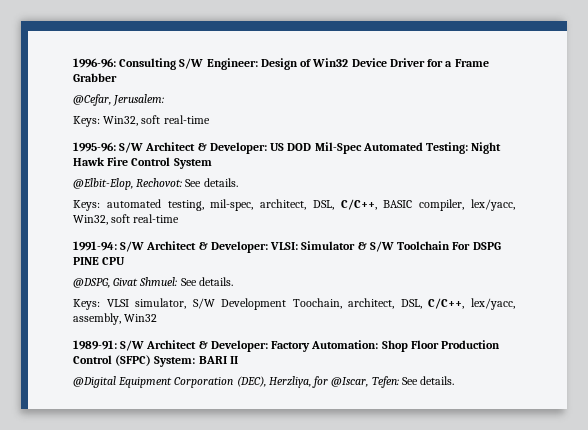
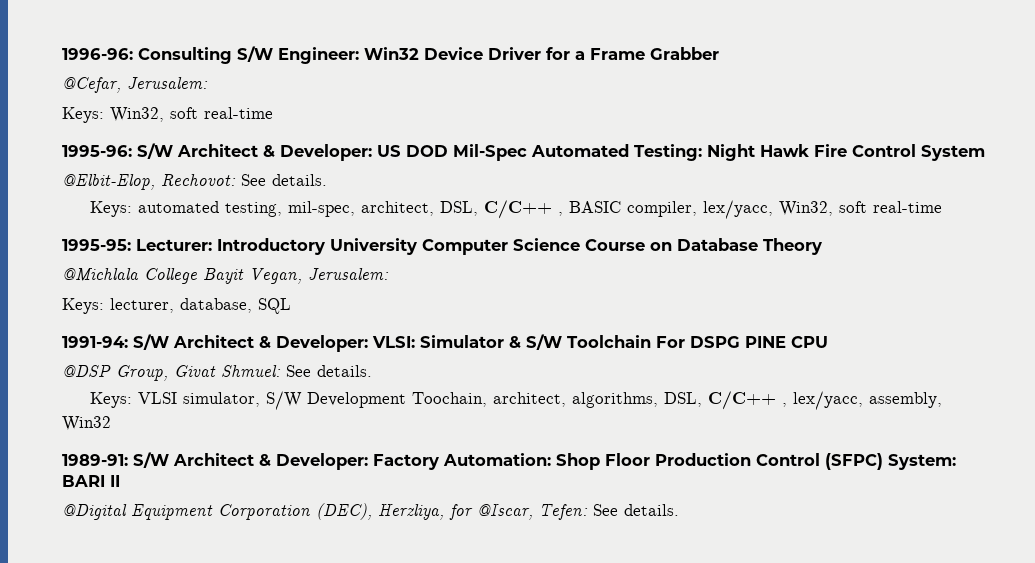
[260,58,312,70] Design of -> (359, 55) none
[340,199,377,210] C/C++, -> [484,200,564,219] C/C++ ,
(180, 218) none -> [62,238,822,255] [62,268,389,284] [62,298,291,314] // 1995-95: Lecturer: Introductory University Computer Science Course on Database Theory // @Michlala College Bayit Vegan, Jerusalem: // Keys: lecturer, database, SQL
[73,278,110,288] @DSPG, -> [62,365,168,381] @DSP Group,
[400,298,465,309] DSL, C/C++, -> [572,391,788,410] algorithms, DSL, C/C++ ,

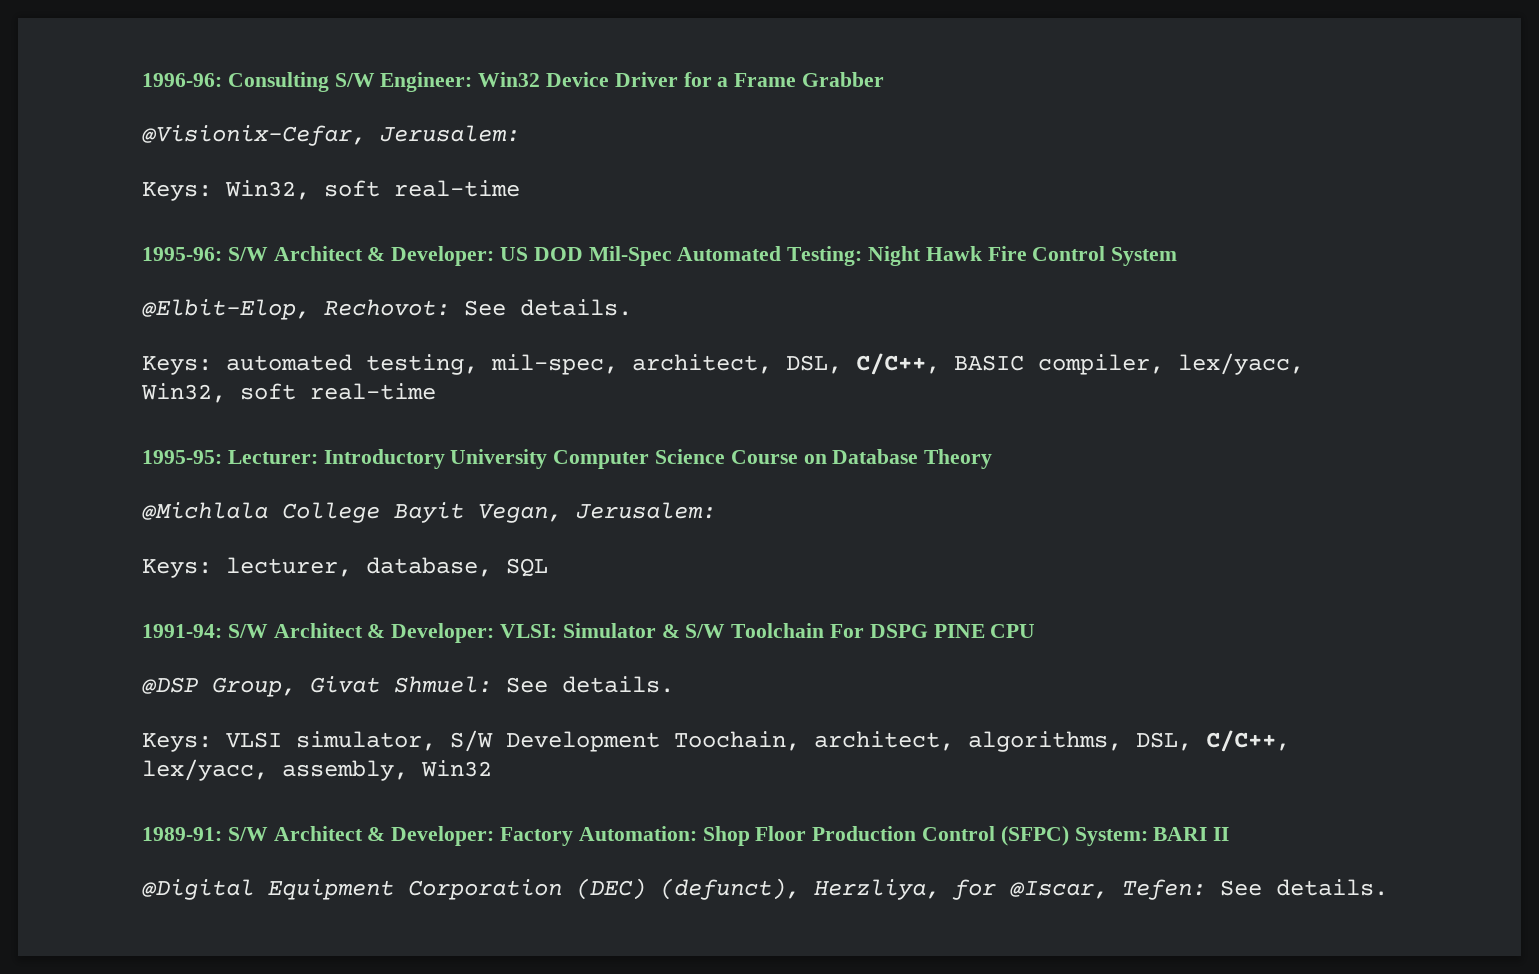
[62,77,121,93] @Cefar, -> [142,125,366,146] @Visionix-Cefar,
[484,200,564,219] C/C++ , -> [856,353,940,375] C/C++,
[708,391,788,410] C/C++ , -> [1206,730,1290,752] C/C++,
[316,503,372,520] (DEC), -> [576,878,800,900] (DEC) (defunct),

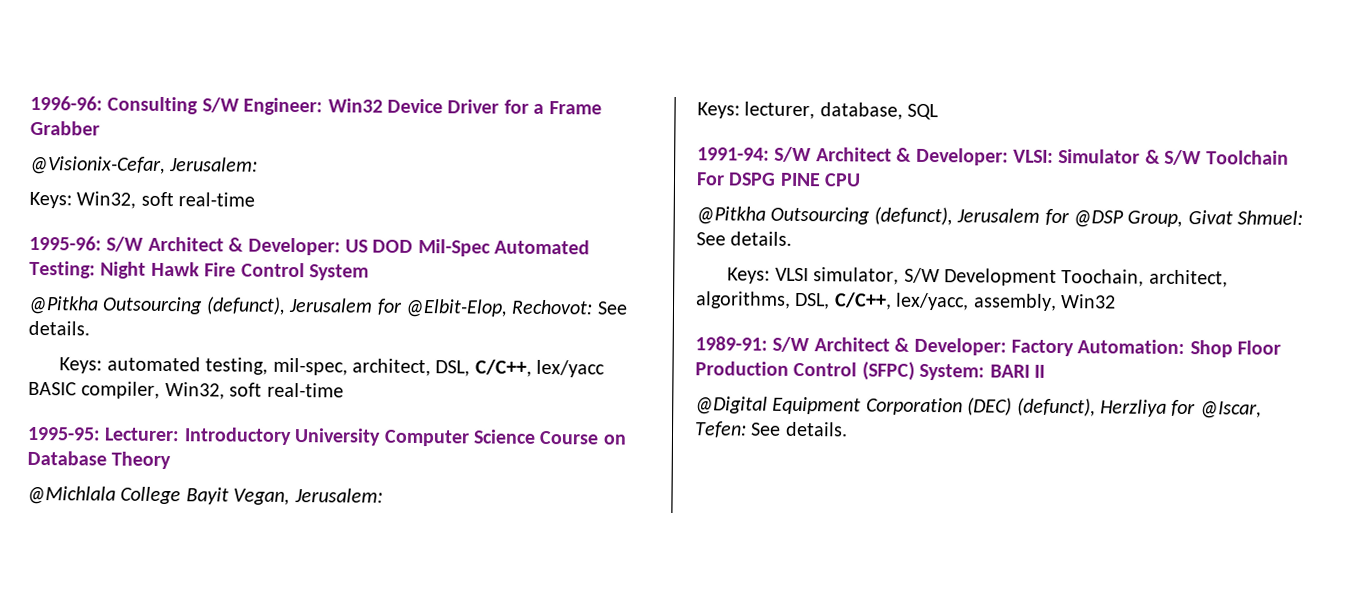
(1178, 256) none -> [28,295,403,315] @Pitkha Outsourcing (defunct), Jerusalem for
(940, 364) none -> [536,359,606,378] lex/yacc
[1178,353,1304,375] lex/yacc, -> (161, 390) none
(1036, 631) none -> [696,206,1070,226] @Pitkha Outsourcing (defunct), Jerusalem for
[814,879,940,900] Herzliya, -> [1100,399,1167,417] Herzliya

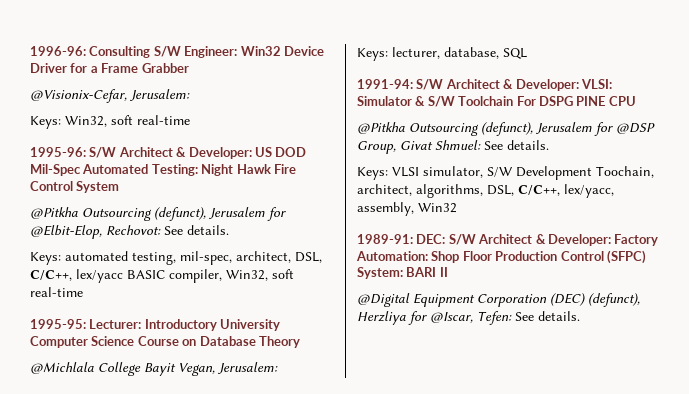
(768, 343) none -> [416,234,446,244] DEC:

